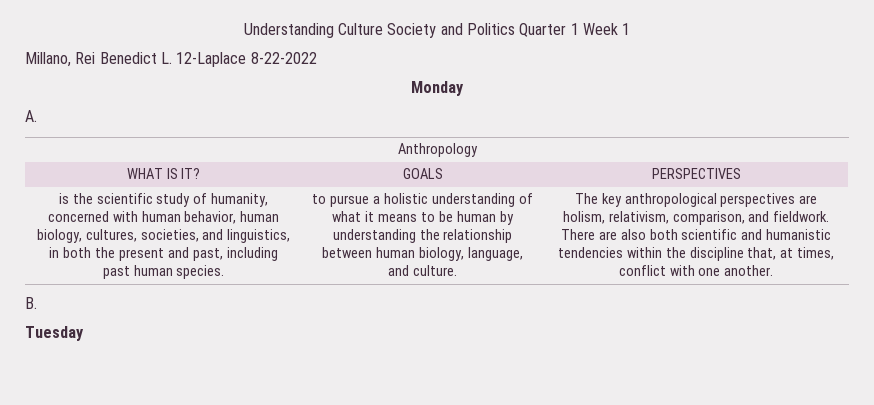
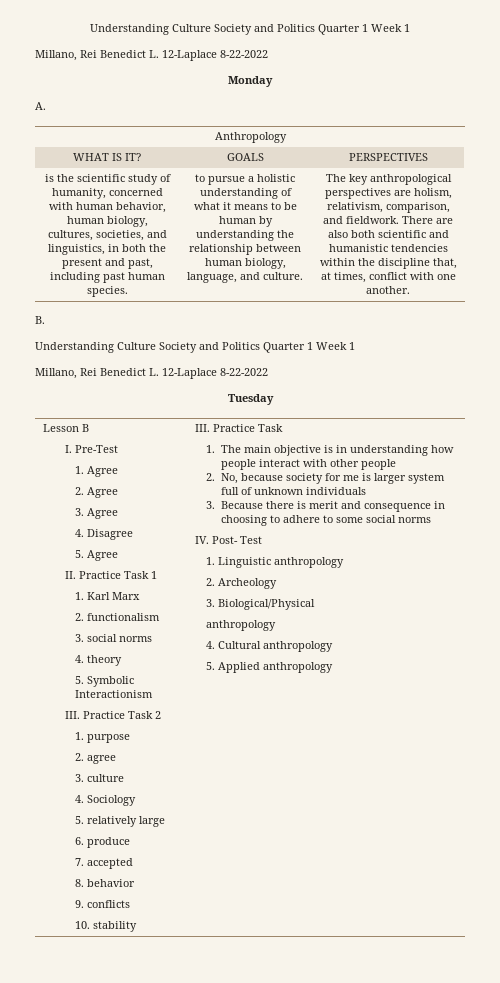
[25,326,84,341] Tuesday -> [35,342,355,353] [35,368,268,379] [227,394,274,405] [43,424,90,432] [64,445,118,453] [75,466,119,477] [75,487,119,498] [75,508,119,519] [75,529,134,540] [75,550,119,561] [64,571,157,579] [75,592,141,600] [75,613,161,621] [75,634,153,642] [75,655,123,666] [75,676,135,687] [75,690,154,698] [64,711,161,719] [75,732,131,743] [75,753,117,764] [75,774,125,782] [75,795,137,806] [75,816,166,827] [75,837,131,848] [75,858,134,869] [75,879,136,887] [75,900,131,908] [75,921,138,932] [195,424,284,432] [206,445,454,456] [220,459,396,470] [206,473,445,484] [220,487,366,495] [206,501,445,512] [220,515,431,526] [195,536,263,544] [206,557,345,568] [206,578,278,589] [206,599,316,610] [206,620,277,631] [206,641,334,652] [206,662,334,673] Understanding Culture Society and Politics Quarter 1 Week 1 // Millano, Rei Benedict L. 12-Laplace 8-22-2022 // Tuesday // Lesson B // I. Pre-Test // 1. Agree // 2. Agree // 3. Agree // 4. Disagree // 5. Agree // II. Practice Task 1 // 1. Karl Marx // 2. functionalism // 3. social norms // 4. theory // 5. Symbolic Interactionism // III. Practice Task 2 // 1. purpose // 2. agree // 3. culture // 4. Sociology // 5. relatively large // 6. produce // 7. accepted // 8. behavior // 9. conflicts // 10. stability | III. Practice Task // 1. The main objective is in understanding how people interact with other people // 2. No, because society for me is larger system full of unknown individuals // 3. Because there is merit and consequence in choosing to adhere to some social norms // IV. Post- Test // 1. Linguistic anthropology // 2. Archeology // 3. Biological/Physical // anthropology // 4. Cultural anthropology // 5. Applied anthropology

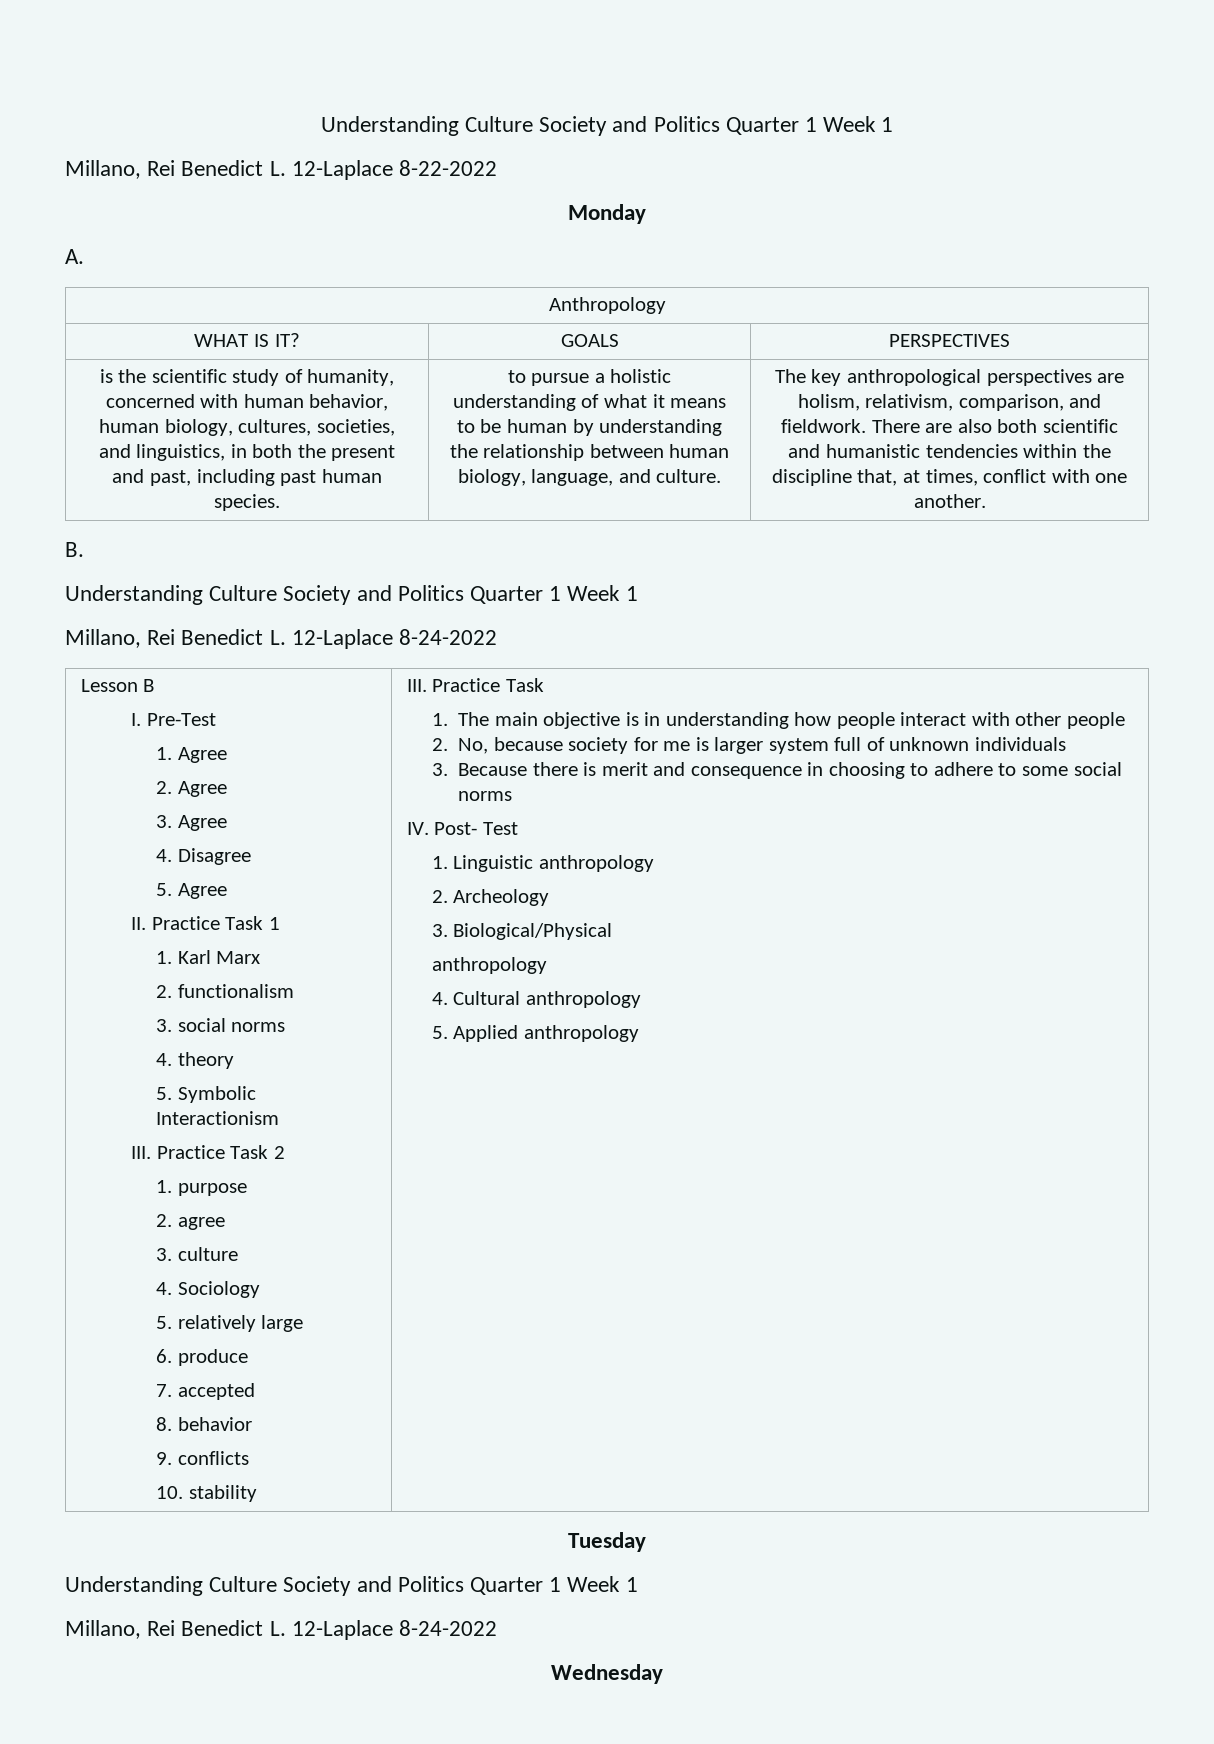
[220,368,268,376] [227,394,274,405] 8-22-2022 // Tuesday -> [399,629,498,645] 8-24-2022
(334, 667) none -> [568,1532,646,1552] [65,1576,638,1596] [65,1620,498,1640] [551,1664,663,1684] // Tuesday // Understanding Culture Society and Politics Quarter 1 Week 1 // Millano, Rei Benedict L. 12-Laplace 8-24-2022 // Wednesday

